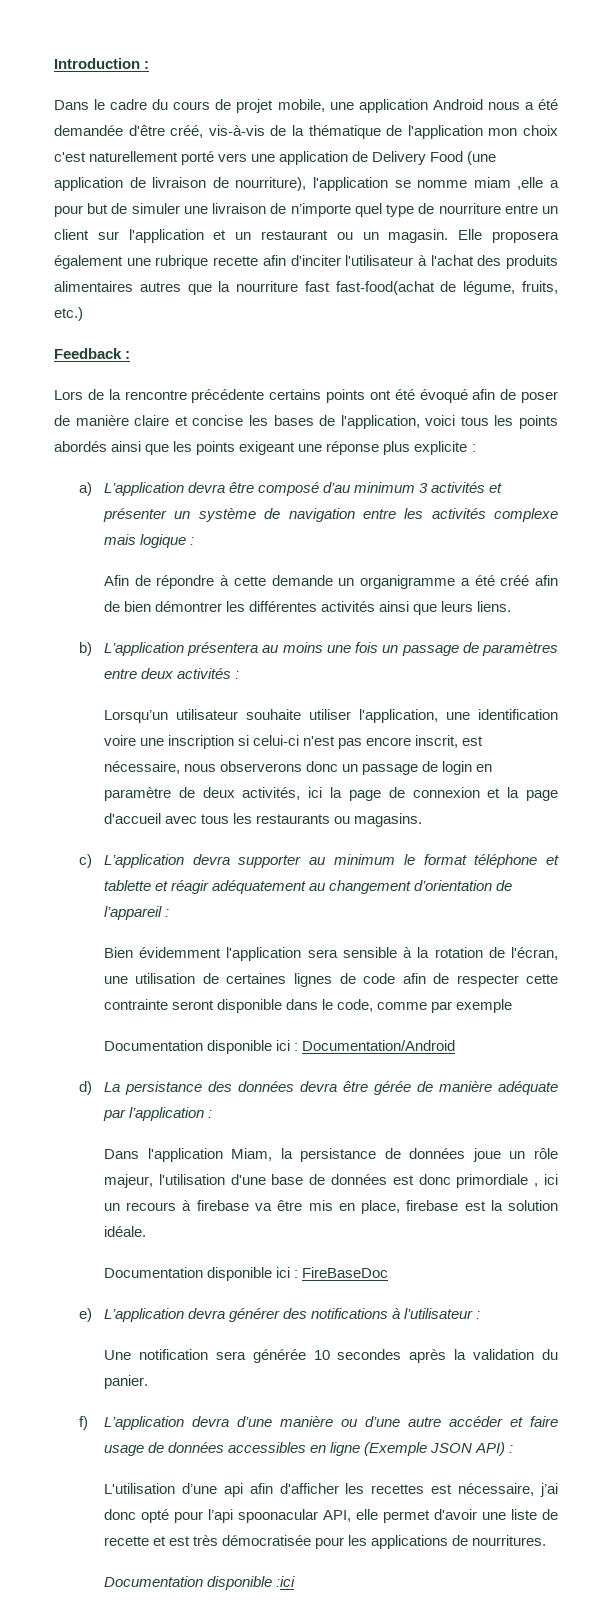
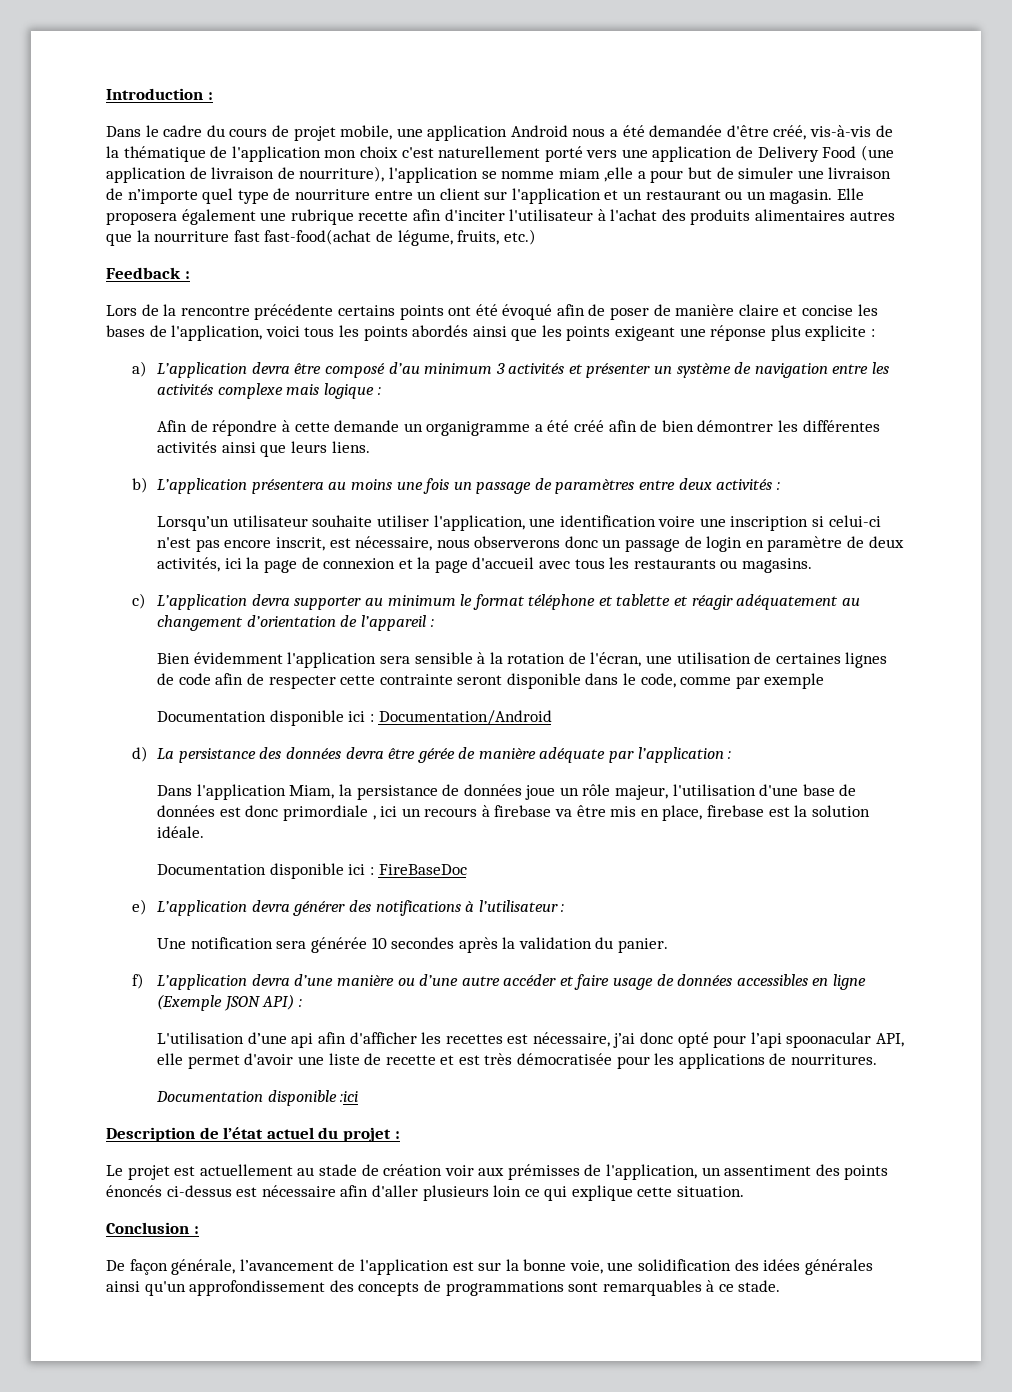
(296, 1581) none -> [106,1127,400,1142] [106,1164,889,1180] [106,1185,745,1201] [106,1222,199,1234] [106,1259,873,1275] [106,1280,781,1296] // Description de l’état actuel du projet : // Le projet est actuellement au stade de création voir aux prémisses de l'application, un assentiment des points énoncés ci-dessus est nécessaire afin d'aller plusieurs loin ce qui explique cette situation. // Conclusion : // De façon générale, l’avancement de l'application est sur la bonne voie, une solidification des idées générales ainsi qu'un approfondissement des concepts de programmations sont remarquables à ce stade.

